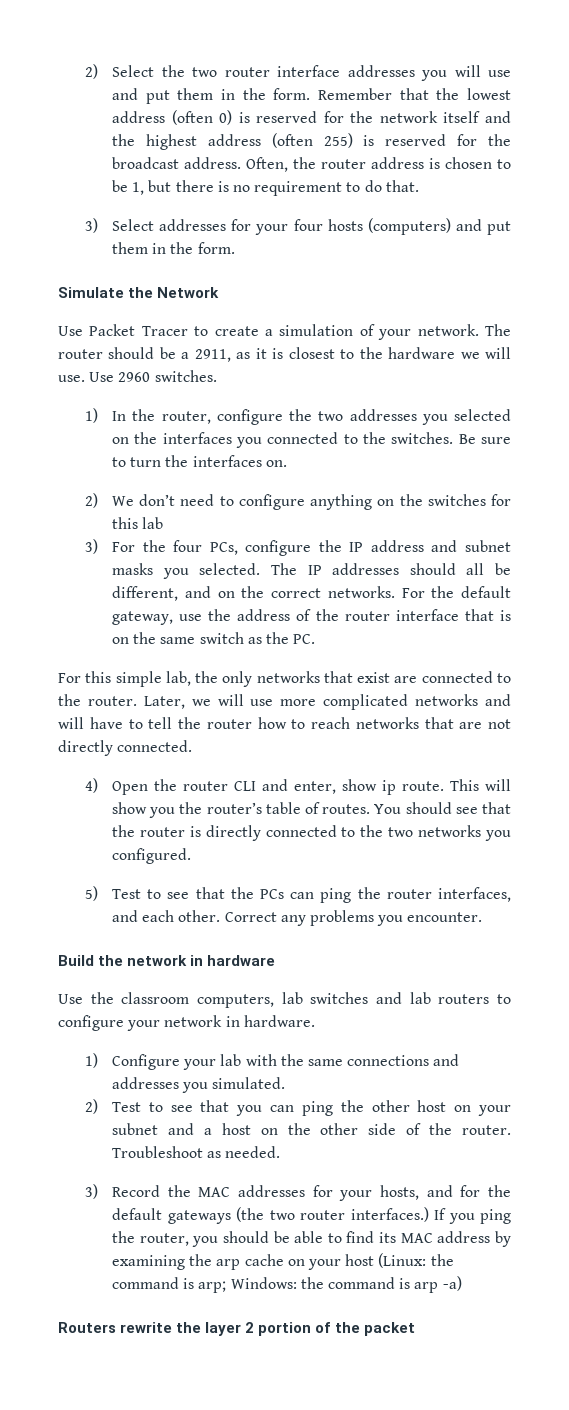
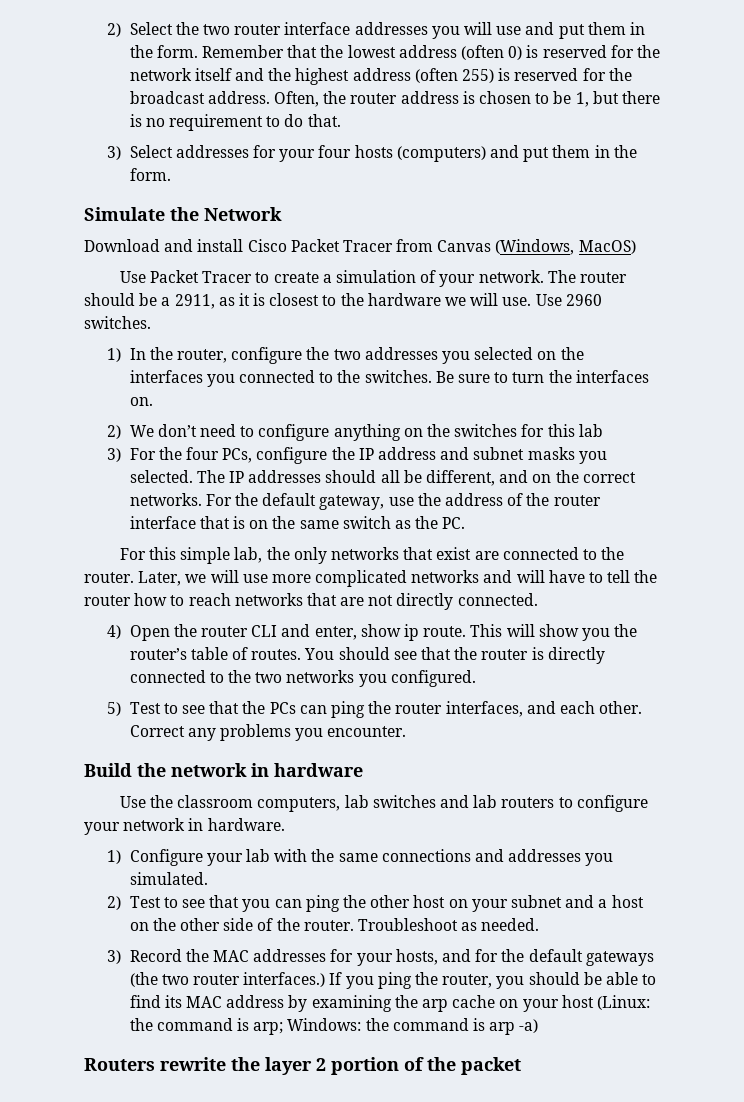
(220, 292) none -> [84,239,636,255] // Download and install Cisco Packet Tracer from Canvas (Windows, MacOS)

